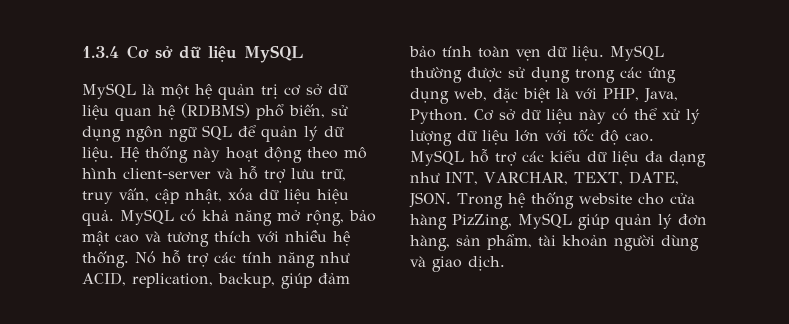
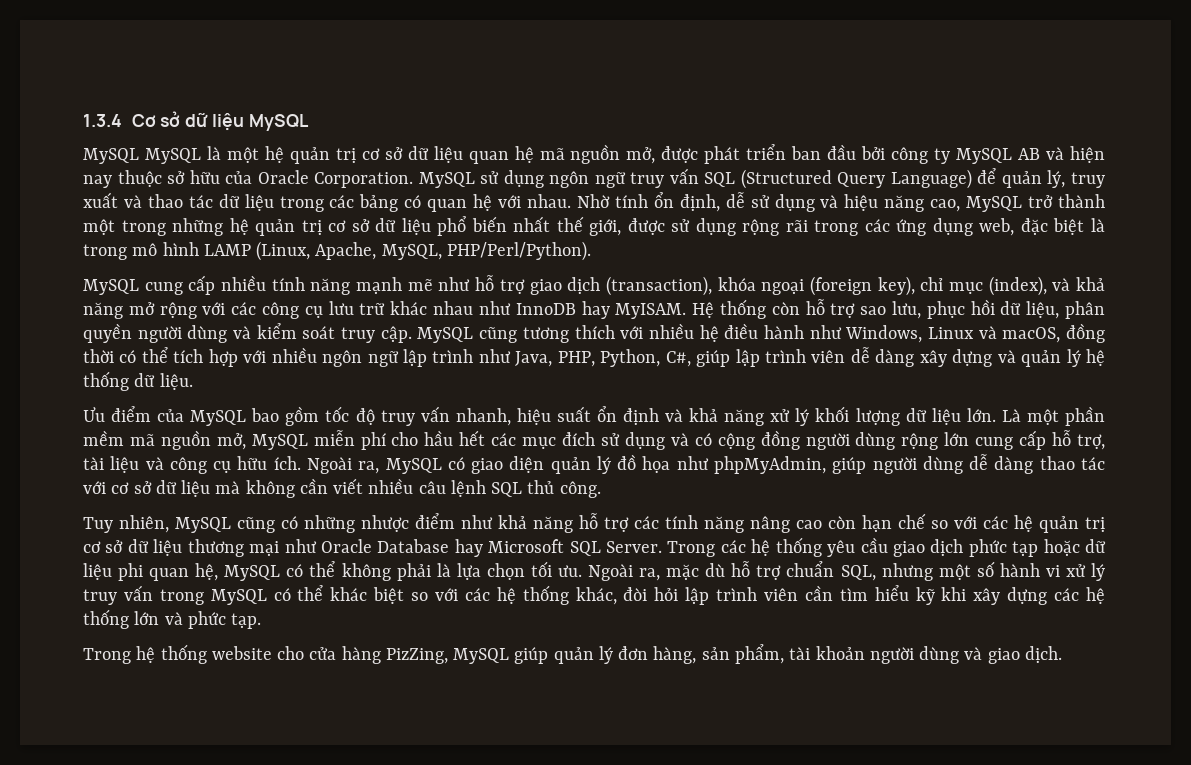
(136, 91) none -> [144,148,201,164] MySQL
[181,103,348,120] [82,125,344,142] [82,146,367,163] [82,166,346,183] [82,188,349,204] [82,209,376,226] [82,230,350,247] [82,250,350,268] [82,272,350,289] [409,45,664,61] [410,67,462,83] (RDBMS) phổ biến, sử dụng ngôn ngữ SQL để quản lý dữ liệu. Hệ thống này hoạt động theo mô hình client-server và hỗ trợ lưu trữ, truy vấn, cập nhật, xóa dữ liệu hiệu quả. MySQL có khả năng mở rộng, bảo mật cao và tương thích với nhiều hệ thống. Nó hỗ trợ các tính năng như ACID, replication, backup, giúp đảm bảo tính toàn vẹn dữ liệu. MySQL thường -> [539,144,1105,164] [83,168,1105,189] [83,192,1106,212] [83,216,622,236] mã nguồn mở, được phát triển ban đầu bởi công ty MySQL AB và hiện nay thuộc sở hữu của Oracle Corporation. MySQL sử dụng ngôn ngữ truy vấn SQL (Structured Query Language) để quản lý, truy xuất và thao tác dữ liệu trong các bảng có quan hệ với nhau. Nhờ tính ổn định, dễ sử dụng và hiệu năng cao, MySQL trở thành một trong những hệ quản trị cơ sở dữ liệu phổ biến nhất thế giới,
(570, 75) none -> [742,219,808,236] rộng rãi
[575,88,678,103] [410,108,700,124] [410,129,654,146] [410,149,706,167] [410,171,679,185] [409,192,451,208] với PHP, Java, Python. Cơ sở dữ liệu này có thể xử lý lượng dữ liệu lớn với tốc độ cao. MySQL hỗ trợ các kiểu dữ liệu đa dạng như INT, VARCHAR, TEXT, DATE, JSON. -> [83,241,591,261] [83,275,1105,296] [83,299,1105,319] [83,323,1105,343] [83,347,1106,367] [83,371,193,391] [83,406,1105,426] [83,430,1105,450] [83,454,1105,474] [83,478,601,498] [83,513,1105,533] [83,537,1106,557] [83,561,1105,581] [83,585,1106,605] [83,609,262,629] trong mô hình LAMP (Linux, Apache, MySQL, PHP/Perl/Python). // MySQL cung cấp nhiều tính năng mạnh mẽ như hỗ trợ giao dịch (transaction), khóa ngoại (foreign key), chỉ mục (index), và khả năng mở rộng với các công cụ lưu trữ khác nhau như InnoDB hay MyISAM. Hệ thống còn hỗ trợ sao lưu, phục hồi dữ liệu, phân quyền người dùng và kiểm soát truy cập. MySQL cũng tương thích với nhiều hệ điều hành như Windows, Linux và macOS, đồng thời có thể tích hợp với nhiều ngôn ngữ lập trình như Java, PHP, Python, C#, giúp lập trình viên dễ dàng xây dựng và quản lý hệ thống dữ liệu. // Ưu điểm của MySQL bao gồm tốc độ truy vấn nhanh, hiệu suất ổn định và khả năng xử lý khối lượng dữ liệu lớn. Là một phần mềm mã nguồn mở, MySQL miễn phí cho hầu hết các mục đích sử dụng và có cộng đồng người dùng rộng lớn cung cấp hỗ trợ, tài liệu và công cụ hữu ích. Ngoài ra, MySQL có giao diện quản lý đồ họa như phpMyAdmin, giúp người dùng dễ dàng thao tác với cơ sở dữ liệu mà không cần viết nhiều câu lệnh SQL thủ công. // Tuy nhiên, MySQL cũng có những nhược điểm như khả năng hỗ trợ các tính năng nâng cao còn hạn chế so với các hệ quản trị cơ sở dữ liệu thương mại như Oracle Database hay Microsoft SQL Server. Trong các hệ thống yêu cầu giao dịch phức tạp hoặc dữ liệu phi quan hệ, MySQL có thể không phải là lựa chọn tối ưu. Ngoài ra, mặc dù hỗ trợ chuẩn SQL, nhưng một số hành vi xử lý truy vấn trong MySQL có thể khác biệt so với các hệ thống khác, đòi hỏi lập trình viên cần tìm hiểu kỹ khi xây dựng các hệ thống lớn và phức tạp. //

